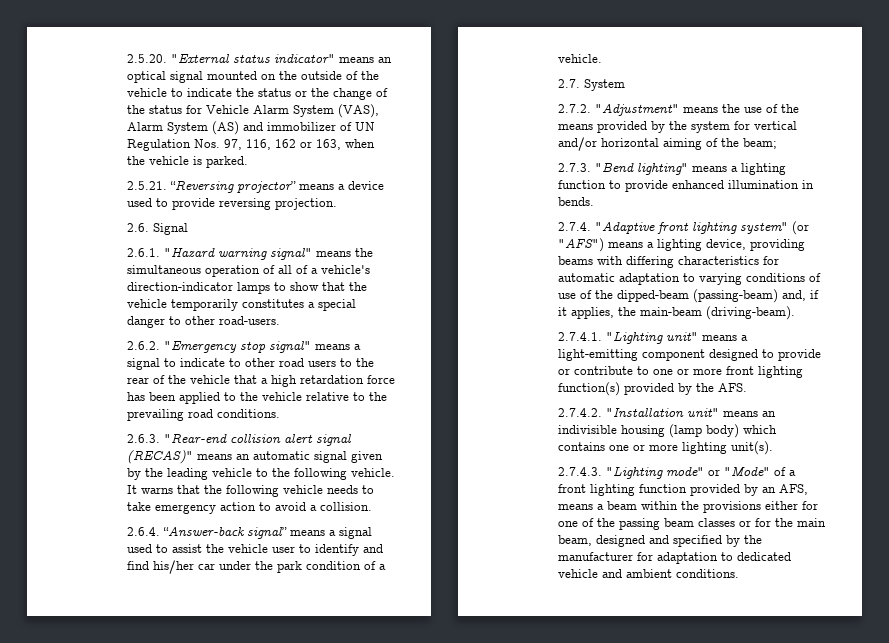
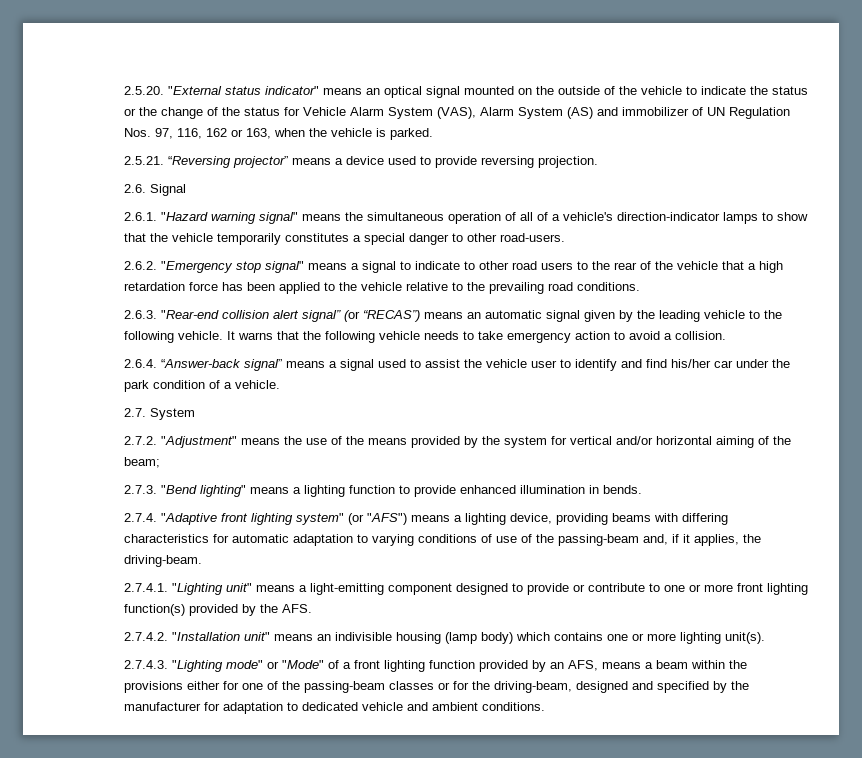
[315,434,352,446] [126,450,193,464] signal (RECAS)" -> [302,310,421,322] signal” (or “RECAS”)
[616,289,778,303] dipped-beam (passing-beam) -> [558,534,640,546] passing-beam
[639,306,795,320] main-beam (driving-beam). -> [124,555,203,567] driving-beam.
[618,518,694,530] passing beam -> [304,681,386,693] passing-beam
[796,518,826,527] [557,535,592,546] main beam, -> [494,681,573,693] driving-beam,

